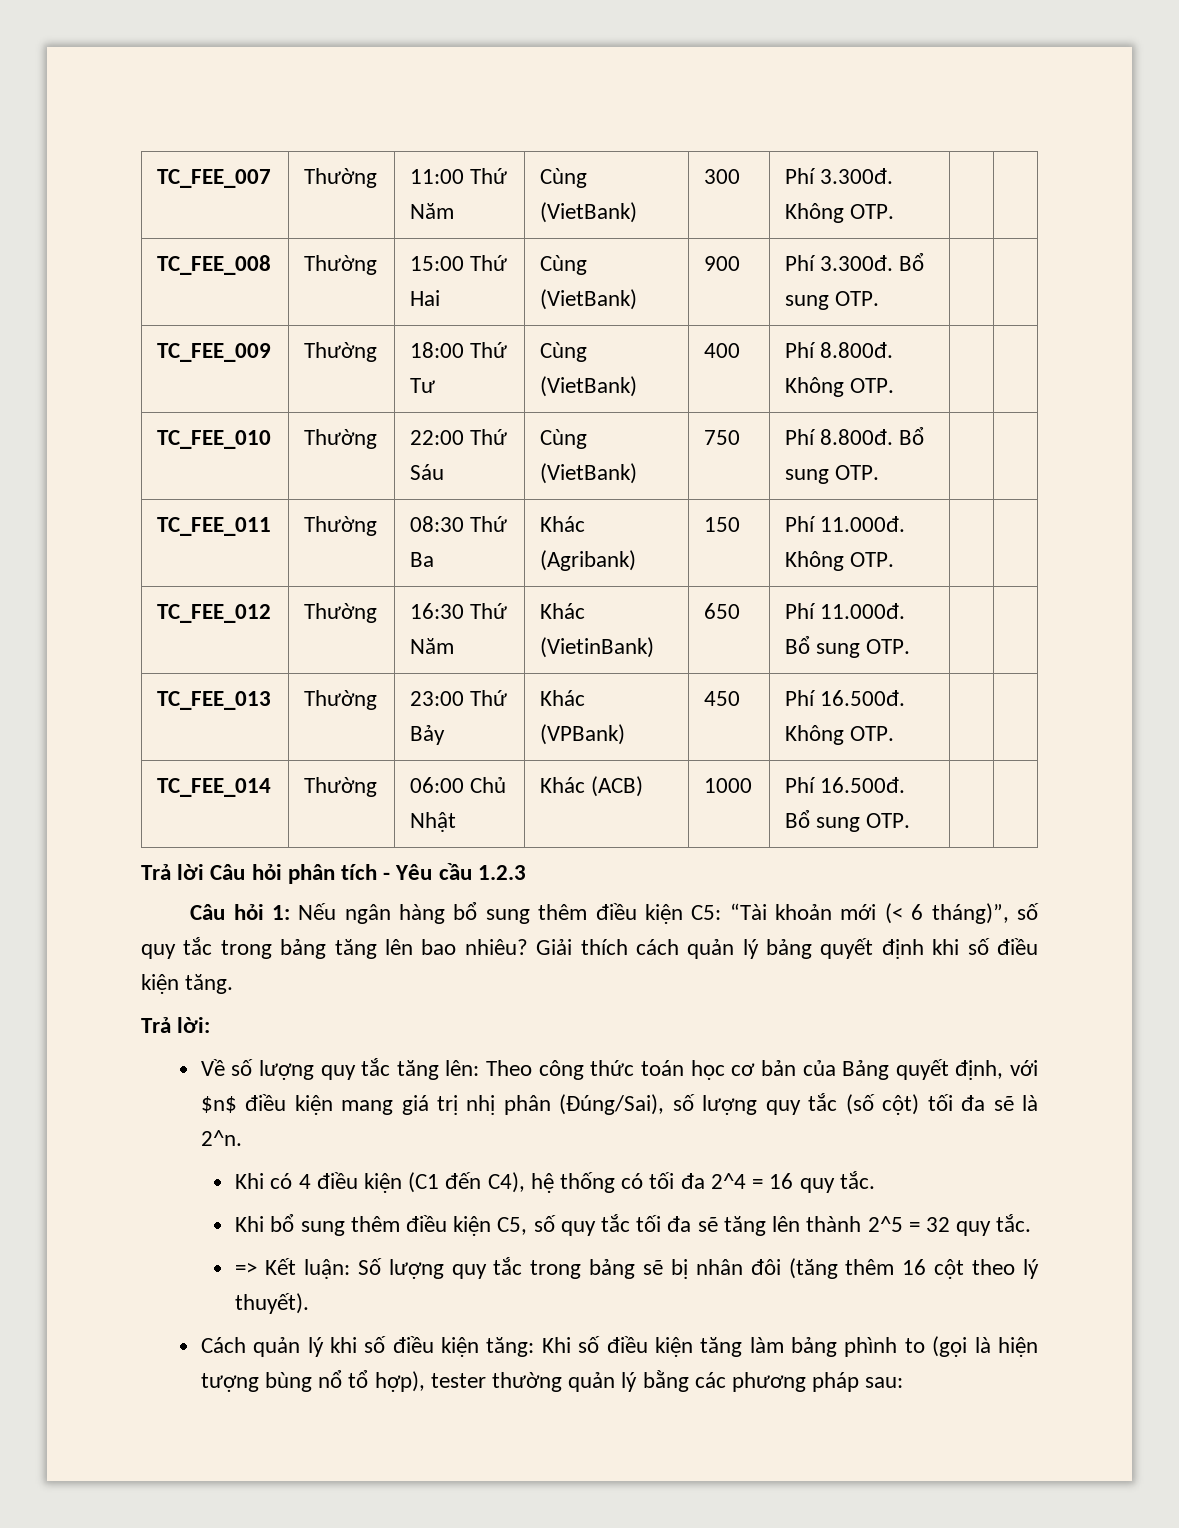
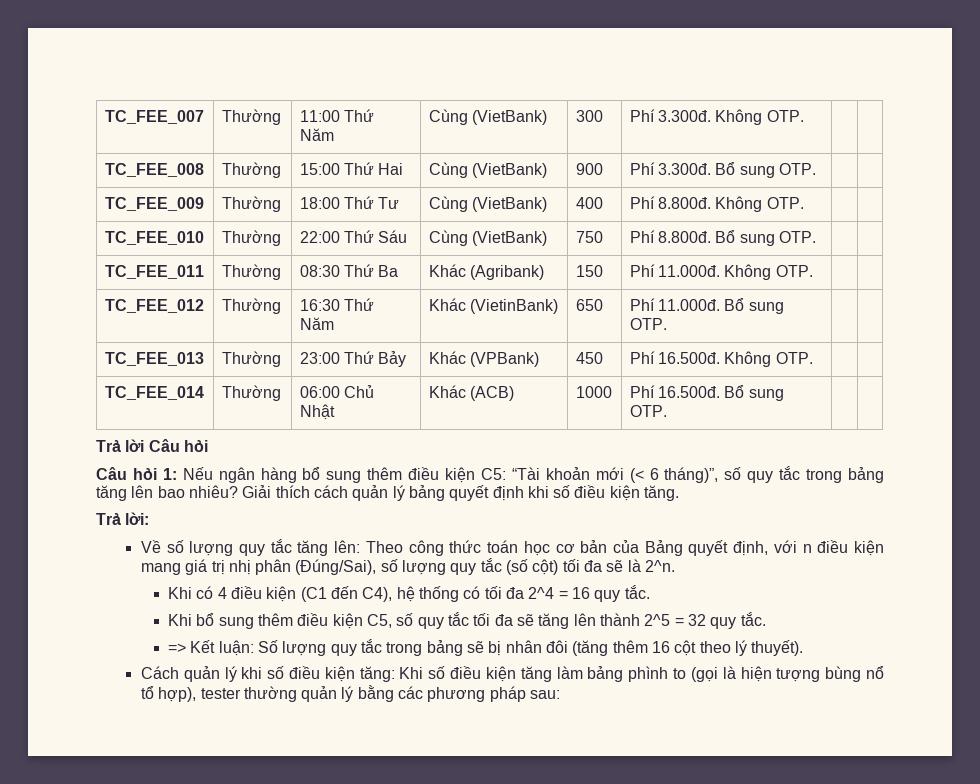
[287,863,526,884] phân tích - Yêu cầu 1.2.3 -> (208, 446) none
[200,1096,237,1113] $n$ -> [802,544,812,553] n

